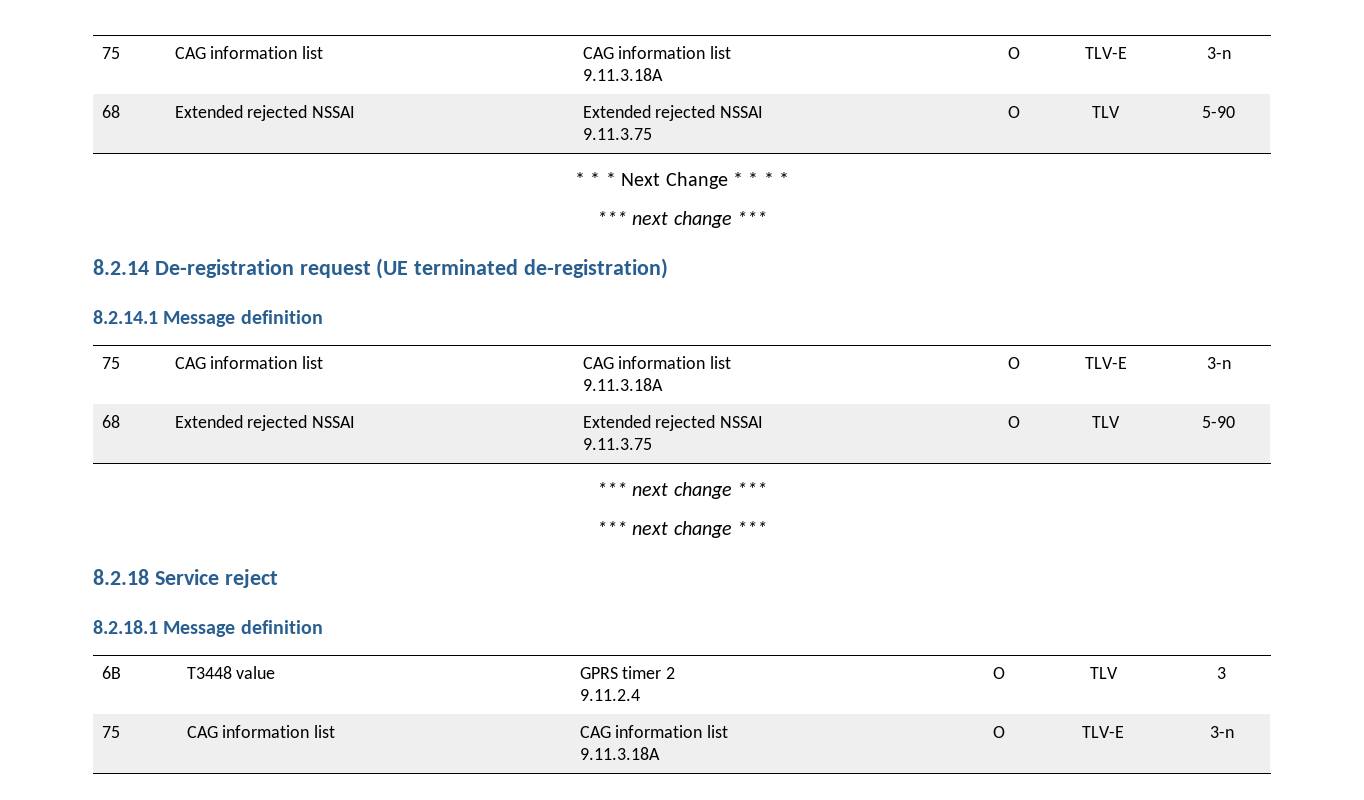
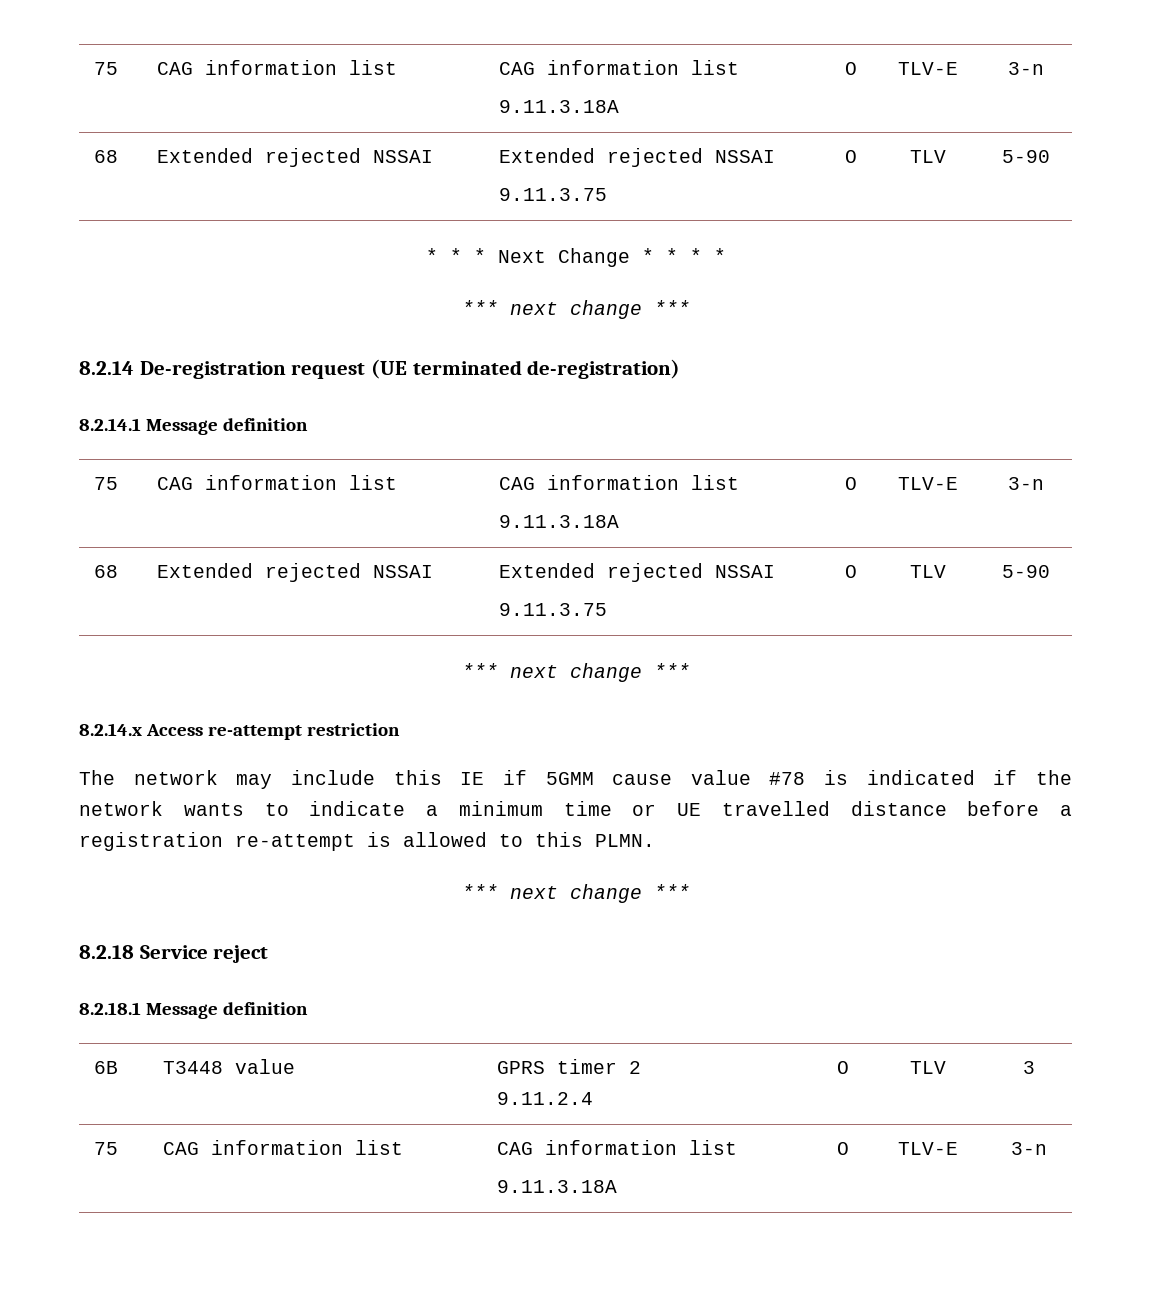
(768, 489) none -> [79,723,401,740] [79,770,1072,789] [79,801,1072,816] [79,832,655,851] // 8.2.14.x Access re-attempt restriction // The network may include this IE if 5GMM cause value #78 is indicated if the network wants to indicate a minimum time or UE travelled distance before a registration re-attempt is allowed to this PLMN.

